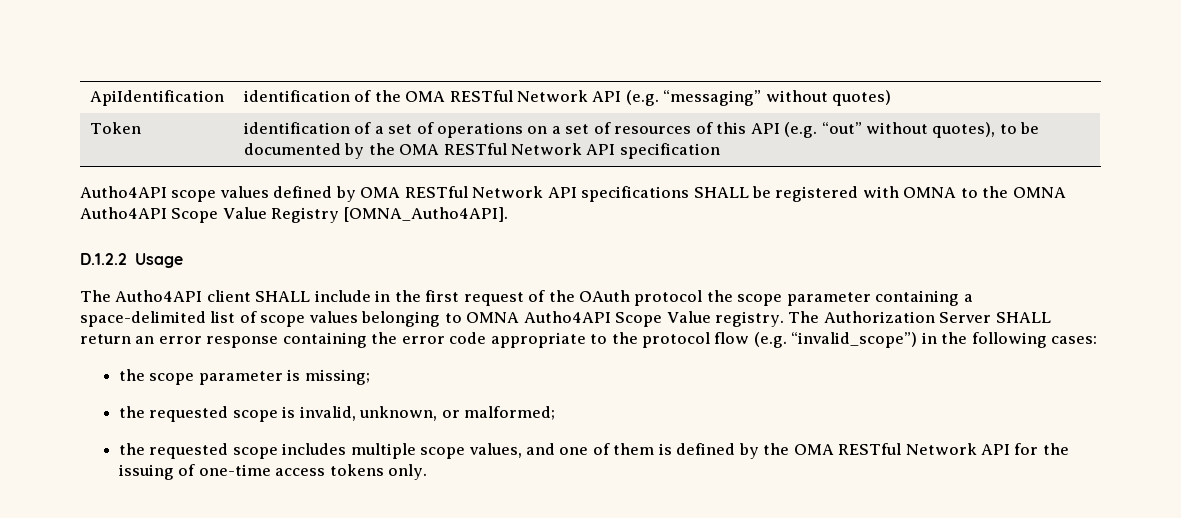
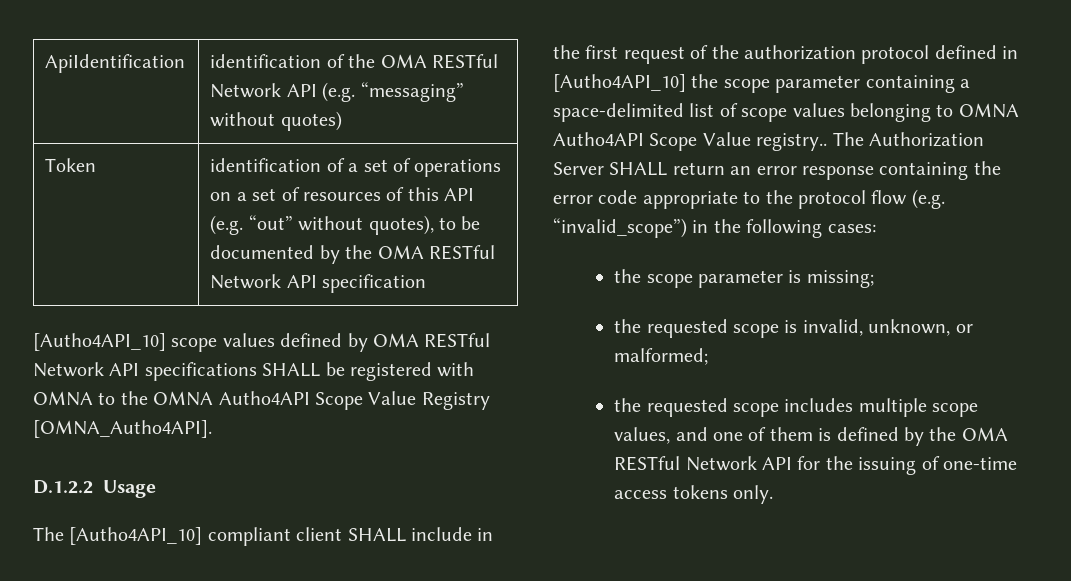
[80,186,167,198] Autho4API -> [33,333,166,351] [Autho4API_10]
[115,290,203,302] Autho4API -> [69,527,291,546] [Autho4API_10] compliant
[579,290,703,306] OAuth protocol -> [744,45,1019,64] [553,74,686,92] authorization protocol defined in [Autho4API_10]
[714,311,784,327] registry. -> [756,133,828,151] registry..

